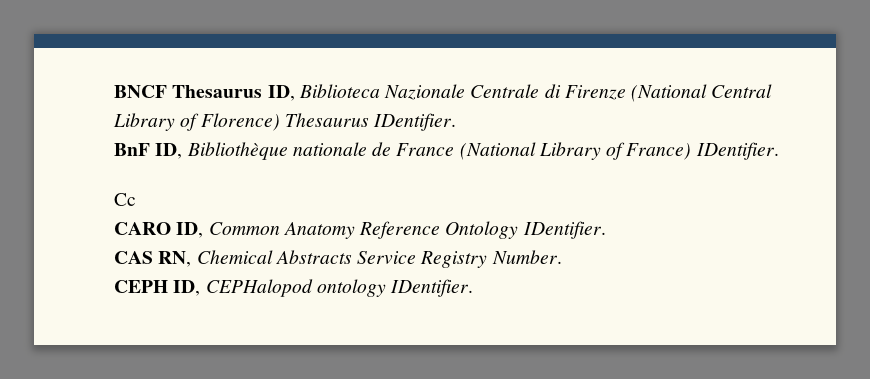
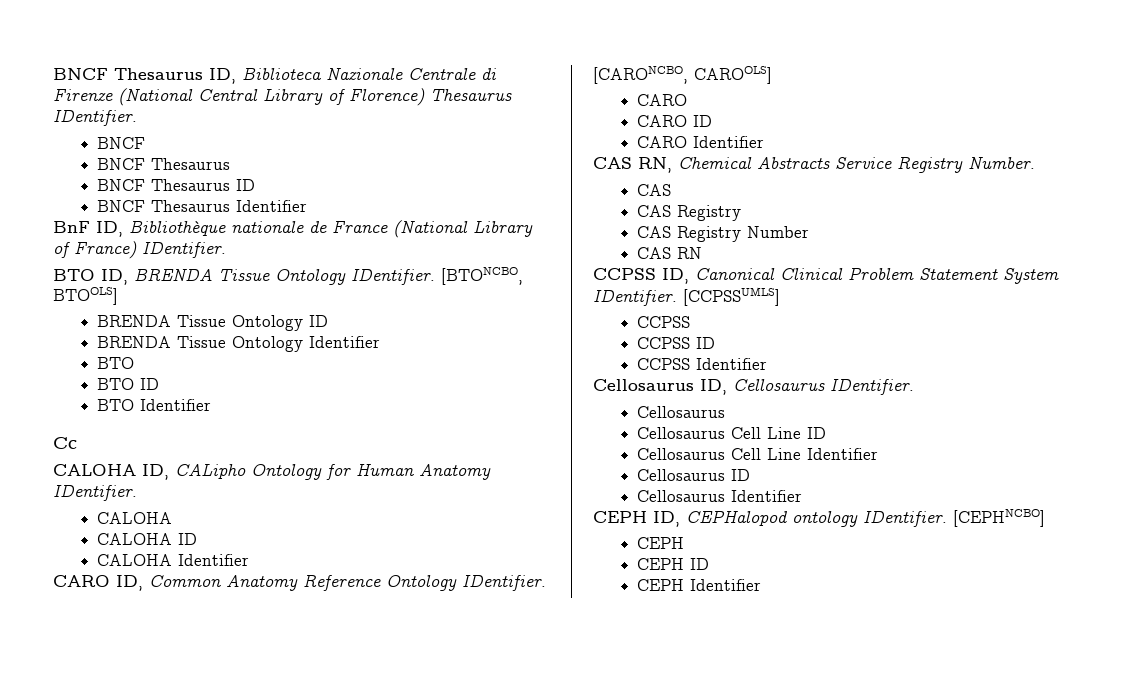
(457, 122) none -> [96,137,145,149] [96,158,230,170] [96,179,255,191] [96,200,307,212] // BNCF // BNCF Thesaurus // BNCF Thesaurus ID // BNCF Thesaurus Identifier
[114,193,136,206] Cc -> [53,267,523,285] [53,287,118,305] [96,315,328,331] [96,336,380,352] [96,357,134,369] [96,378,159,390] [96,399,211,411] [53,437,77,449] [53,463,491,480] [53,484,137,501] [96,512,172,524] [96,533,197,545] [96,554,249,566] BTO ID, BRENDA Tissue Ontology IDentifier. [BTONCBO, BTOOLS] // BRENDA Tissue Ontology ID // BRENDA Tissue Ontology Identifier // BTO // BTO ID // BTO Identifier // Cc // CALOHA ID, CALipho Ontology for Human Anatomy IDentifier. // CALOHA // CALOHA ID // CALOHA Identifier
(606, 230) none -> [593,66,772,84] [636,94,687,106] [636,115,712,127] [636,136,764,148] [CARONCBO, CAROOLS] // CARO // CARO ID // CARO Identifier
(562, 257) none -> [636,184,671,196] [636,205,741,221] [636,226,809,242] [636,247,702,259] [593,267,1059,284] [593,287,780,306] [636,316,690,328] [636,337,715,349] [636,358,767,370] [593,378,914,395] [636,406,725,418] [636,427,826,439] [636,448,878,460] [636,469,750,481] [636,490,802,502] // CAS // CAS Registry // CAS Registry Number // CAS RN // CCPSS ID, Canonical Clinical Problem Statement System IDentifier. [CCPSSUMLS] // CCPSS // CCPSS ID // CCPSS Identifier // Cellosaurus ID, Cellosaurus IDentifier. // Cellosaurus // Cellosaurus Cell Line ID // Cellosaurus Cell Line Identifier // Cellosaurus ID // Cellosaurus Identifier
(474, 288) none -> [953,509,1045,527] [636,537,684,549] [636,558,709,570] [636,579,761,591] [CEPHNCBO] // CEPH // CEPH ID // CEPH Identifier

